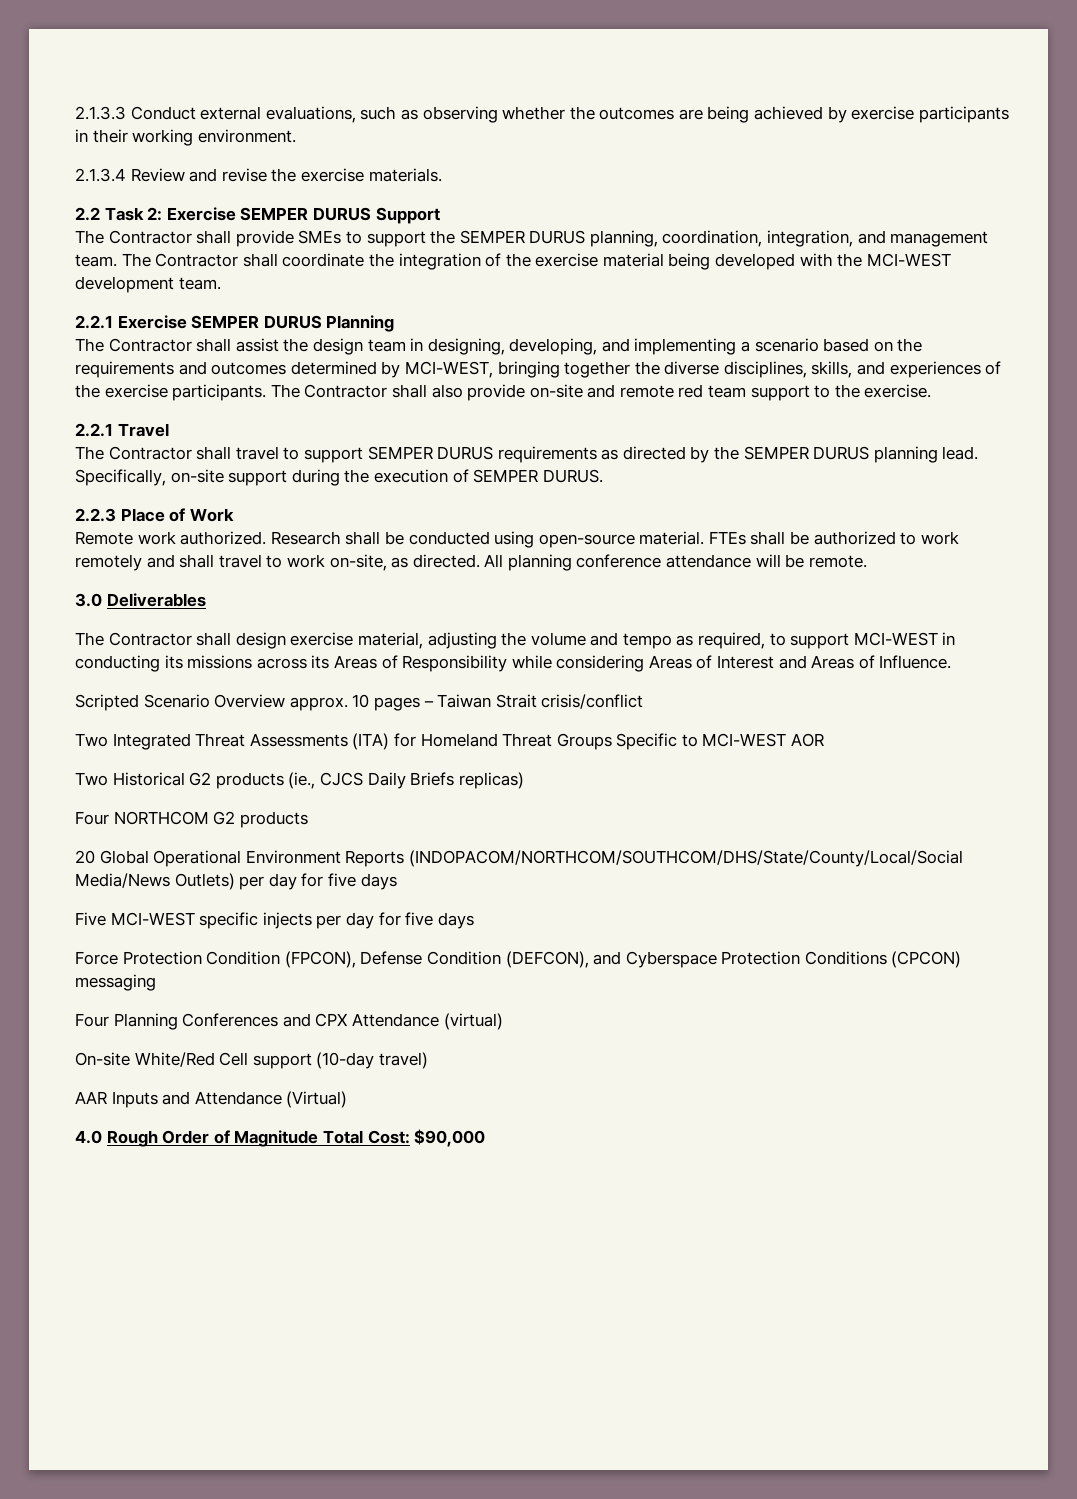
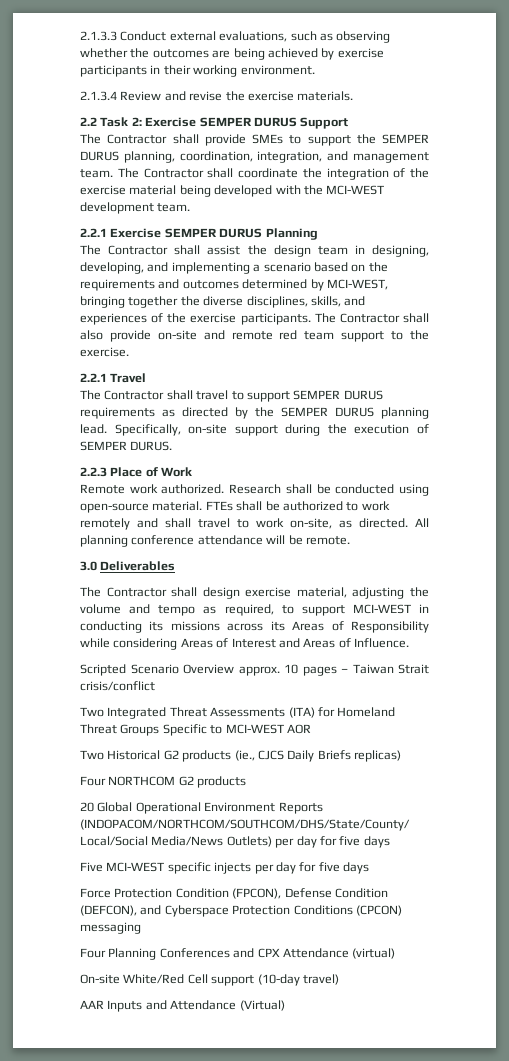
[75,1129,486,1147] // 4.0 Rough Order of Magnitude Total Cost: $90,000 -> (285, 1005) none

